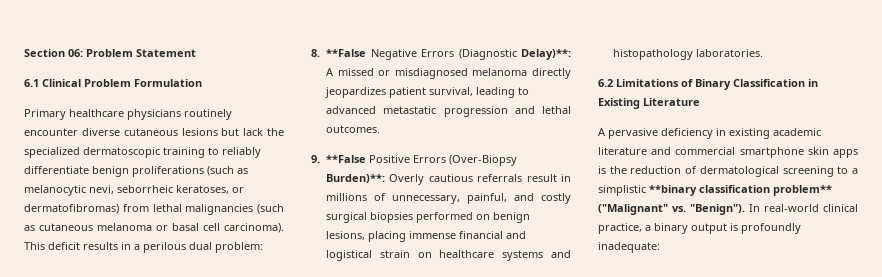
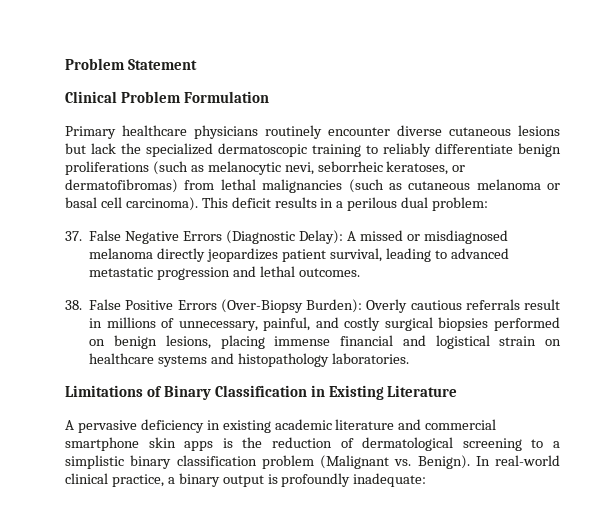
[24,49,83,57] Section 06: -> (65, 64) none
[24,79,39,87] 6.1 -> (197, 64) none
[311,49,367,57] 8. **False -> [65,230,122,241] 37. False
[521,49,571,60] Delay)**: -> [298,230,343,244] Delay):
[311,155,367,163] 9. **False -> [65,299,122,310] 38. False
[326,174,386,183] Burden)**: -> [306,299,363,313] Burden):
[598,79,613,87] 6.2 -> (409, 358) none
[649,185,832,196] [598,204,745,215] **binary classification problem** ("Malignant" vs. "Benign"). -> [130,455,470,469] binary classification problem (Malignant vs. Benign).

